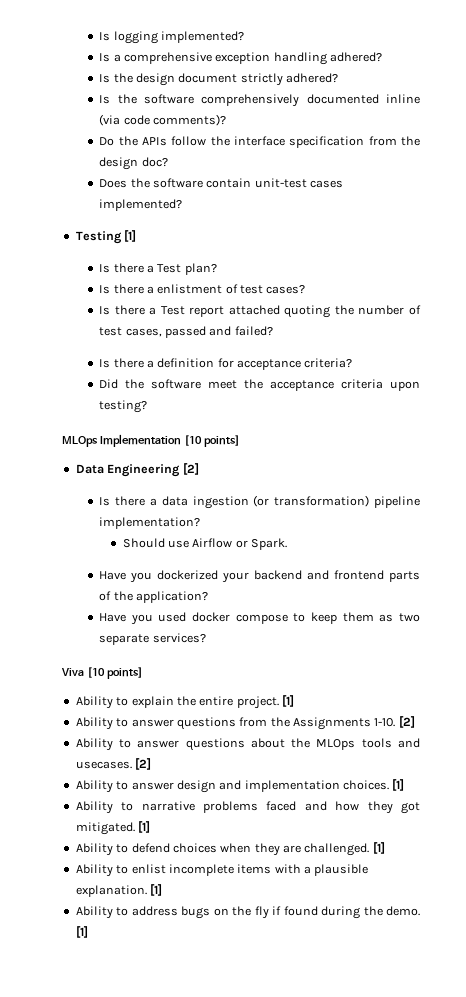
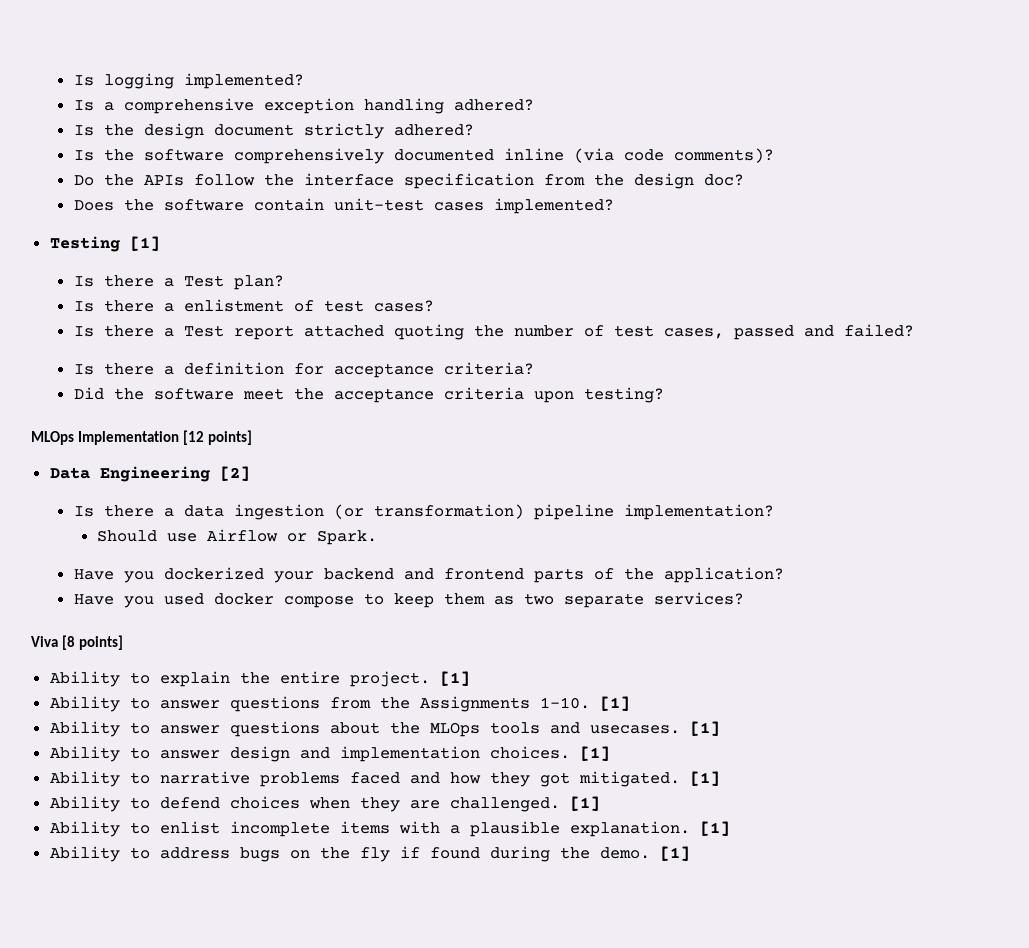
[183,435,202,446] [10 -> [183,430,205,445] [12
[86,667,105,678] [10 -> [62,635,76,650] [8
[398,716,415,728] [2] -> [599,696,630,711] [1]
[135,758,152,770] [2] -> [689,721,720,736] [1]

